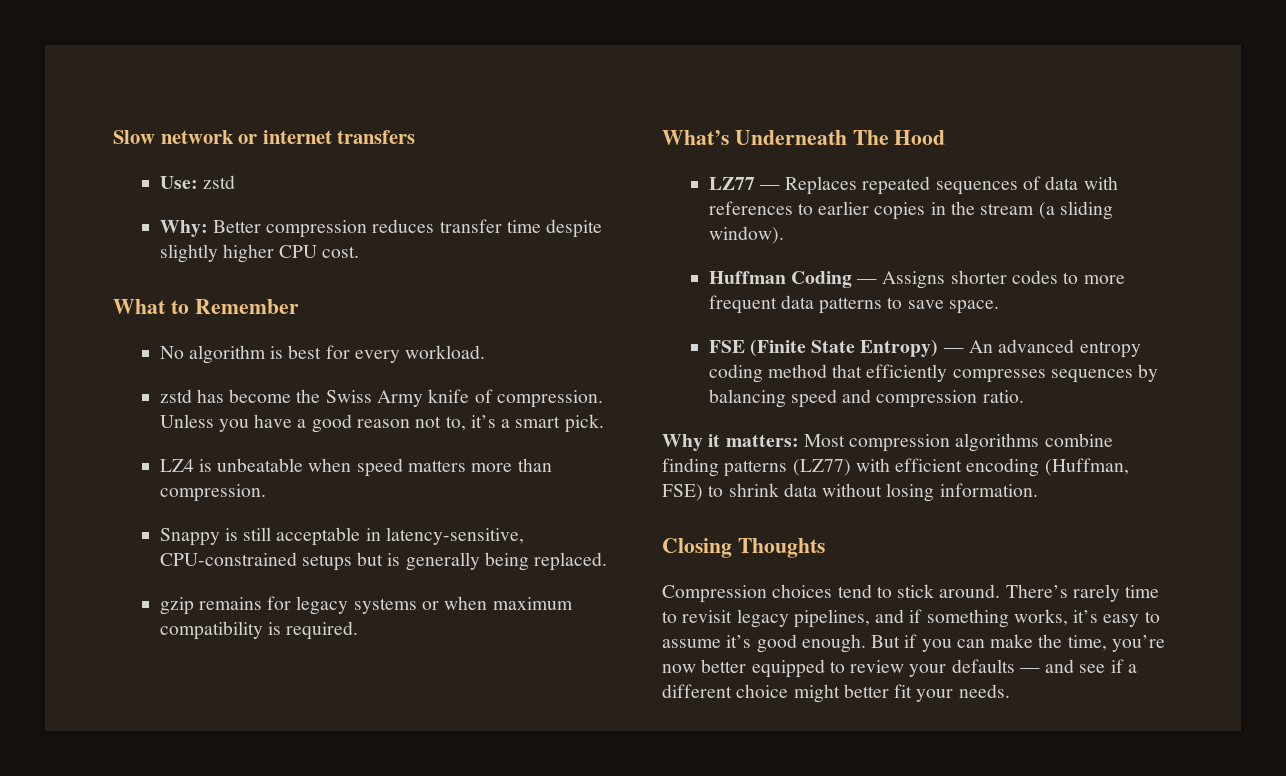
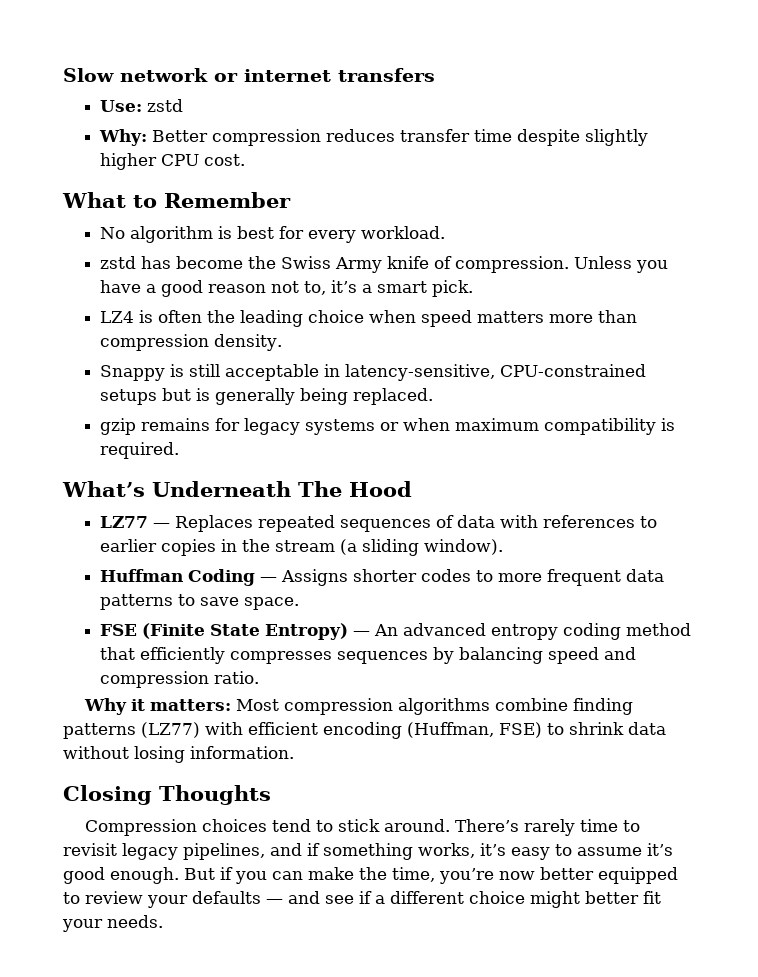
[217,458,304,472] unbeatable -> [157,310,364,327] often the leading choice
[159,484,266,502] compression. -> [99,334,282,351] compression density.

